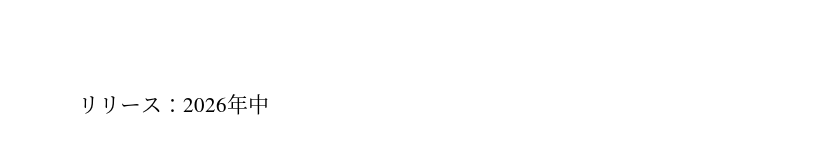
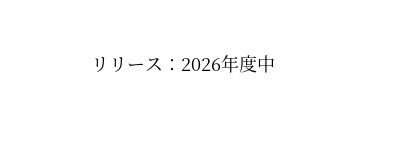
(248, 104) none -> [239,55,257,73] 度

